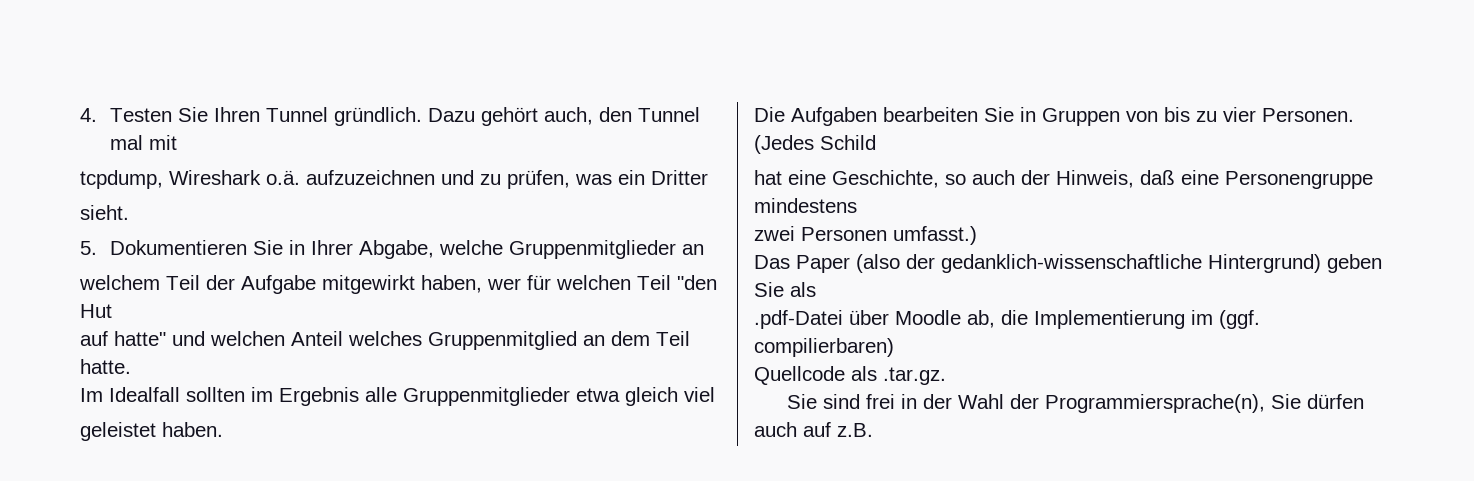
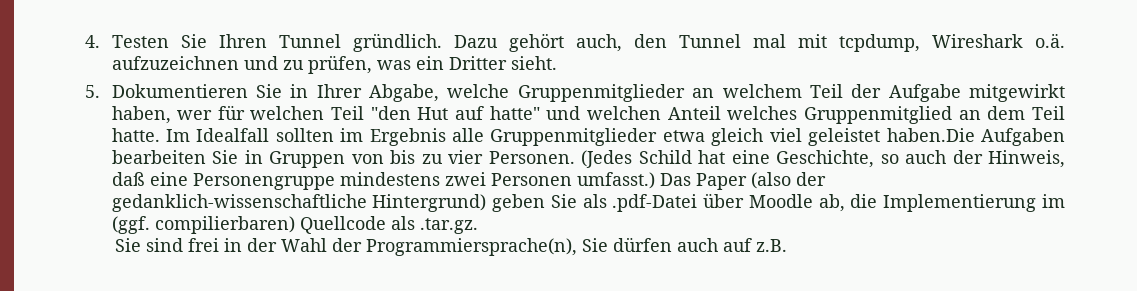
(177, 142) // -> (827, 41) none
(708, 177) // -> (507, 63) none
(704, 249) // -> (715, 93) none
(112, 311) // -> (449, 113) none
(131, 366) // -> (160, 135) none
[80,422,223,441] [754,107,785,122] // geleistet haben. // Die -> [808,128,975,146] geleistet haben.Die
(876, 142) // -> (692, 157) none
(857, 205) // -> (440, 179) none
(977, 235) // -> (655, 180) none
(816, 289) // -> (607, 201) none
(894, 347) // -> (295, 225) none

